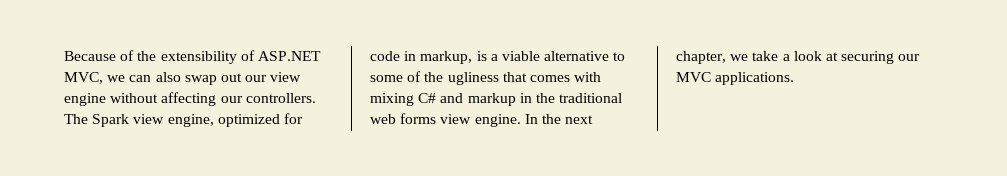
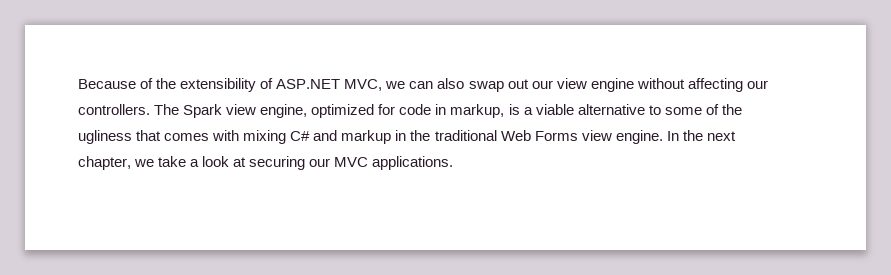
[370,113,437,124] web forms -> [500,130,578,141] Web Forms

